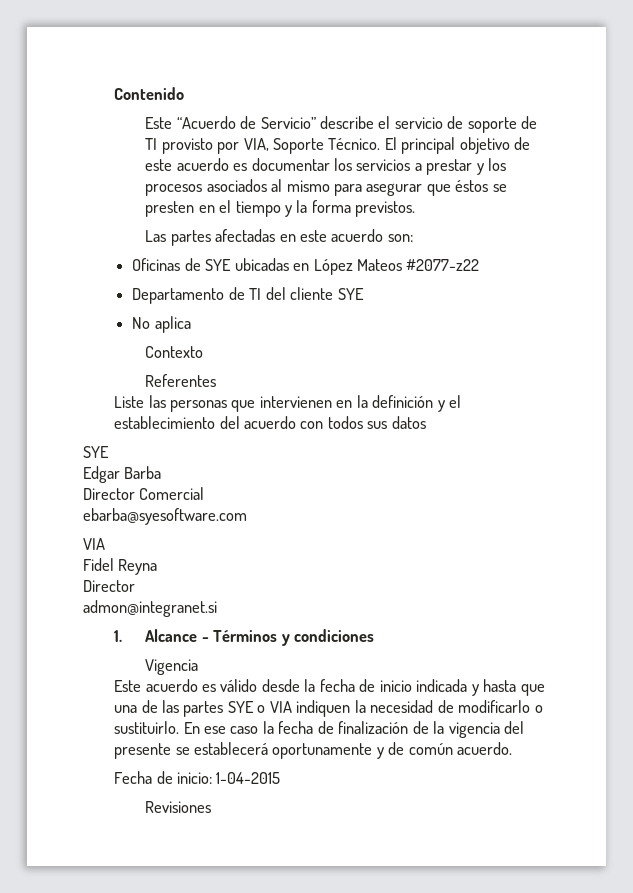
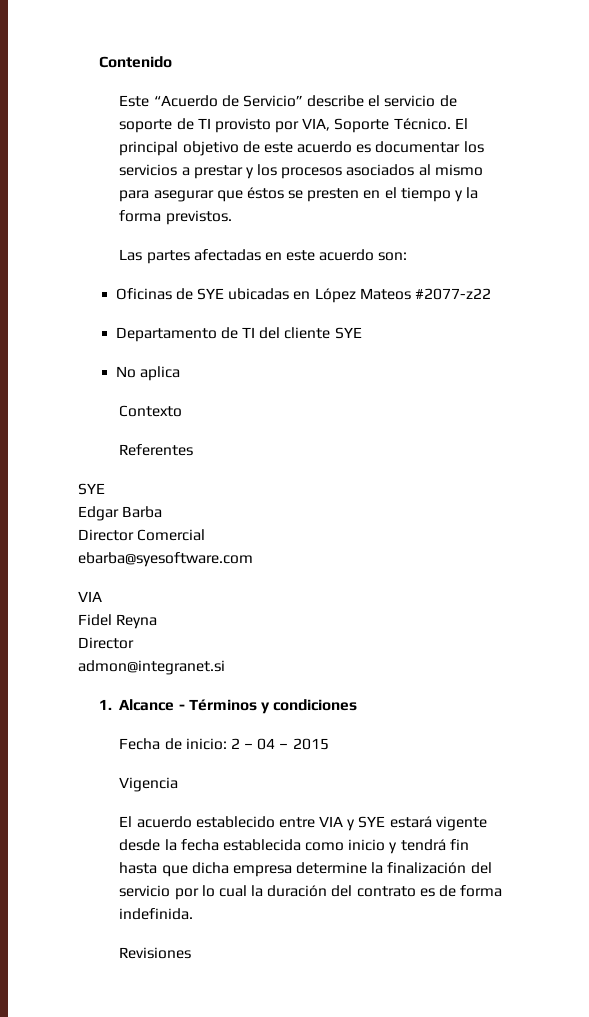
[114,395,462,412] [114,416,426,429] // Liste las personas que intervienen en la definición y el establecimiento del acuerdo con todos sus datos -> (194, 450) none
[145,659,199,675] [114,679,545,696] [114,700,543,717] [114,721,525,738] [114,742,513,759] [114,771,281,784] Vigencia // Este acuerdo es válido desde la fecha de inicio indicada y hasta que una de las partes SYE o VIA indiquen la necesidad de modificarlo o sustituirlo. En ese caso la fecha de finalización de la vigencia del presente se establecerá oportunamente y de común acuerdo. // Fecha de inicio: 1-04-2015 -> [119,738,329,750] [119,777,179,792] [119,816,487,831] [119,839,469,854] [119,862,492,877] [119,885,503,900] [119,908,194,920] Fecha de inicio: 2 – 04 – 2015 // Vigencia // El acuerdo establecido entre VIA y SYE estará vigente desde la fecha establecida como inicio y tendrá fin hasta que dicha empresa determine la finalización del servicio por lo cual la duración del contrato es de forma indefinida.

